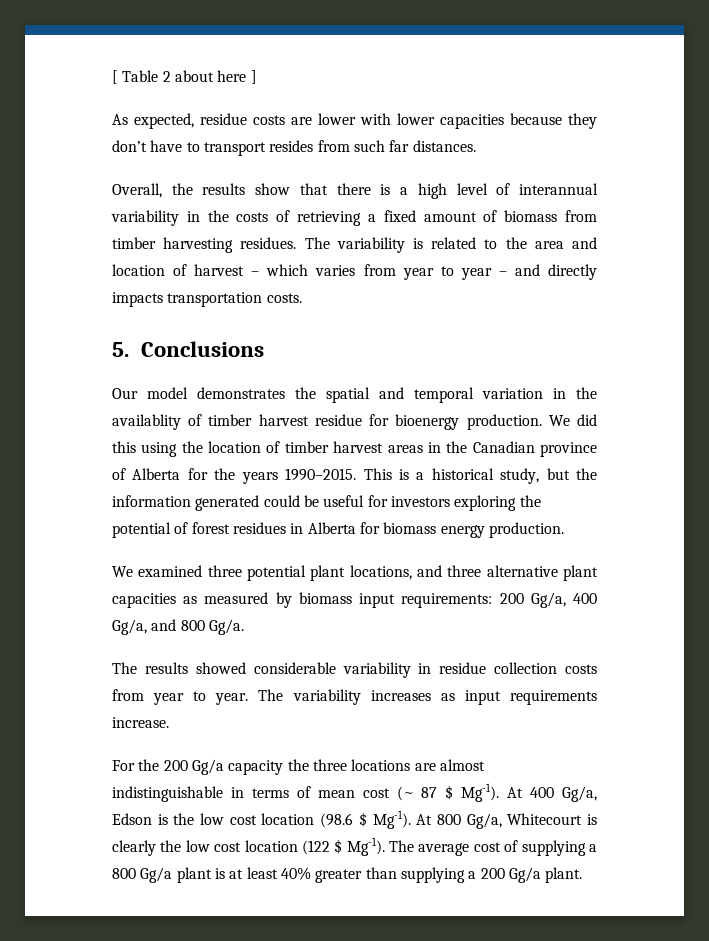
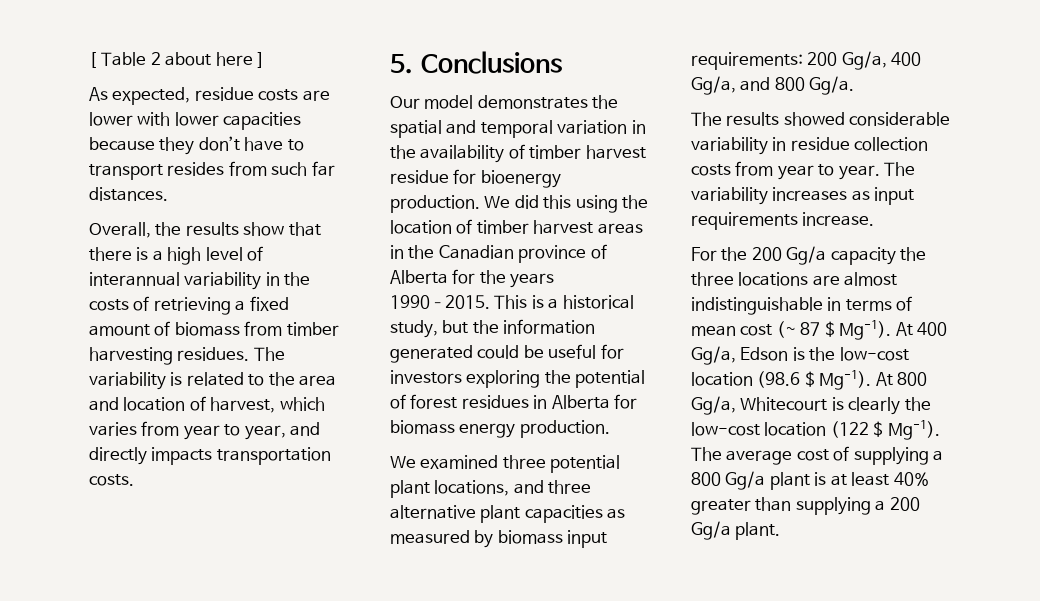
[194,264,260,276] harvest – -> [210,397,276,413] harvest,
[460,268,507,280] year – -> [244,425,286,440] year,
[112,414,181,430] availablity -> [420,145,505,163] availability
[200,813,257,825] low cost -> [839,347,909,361] low-cost
[185,840,242,852] low cost -> [691,422,760,436] low-cost

